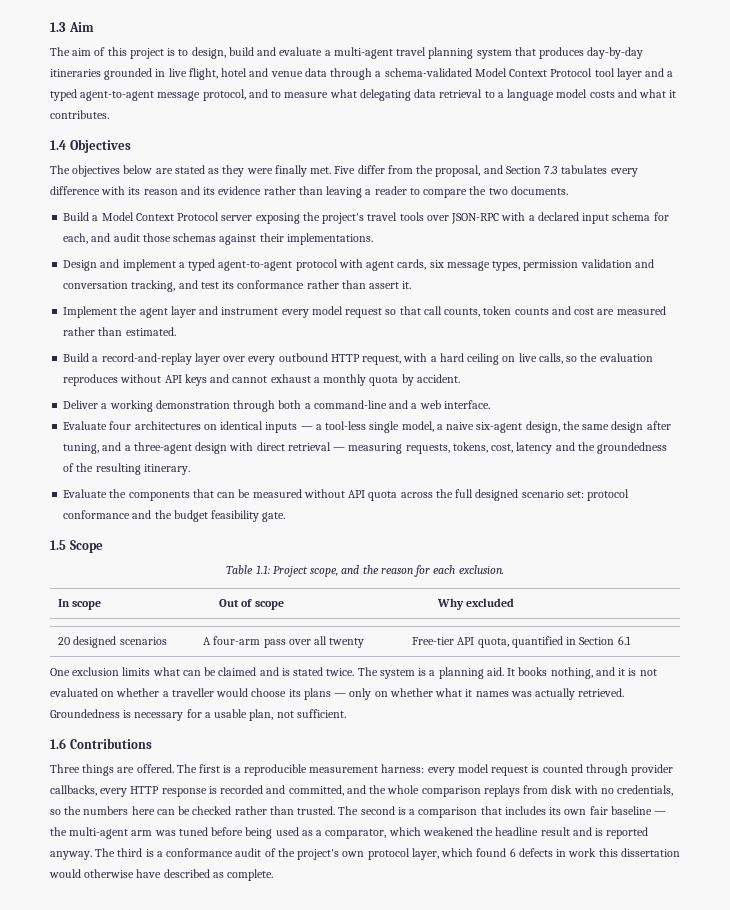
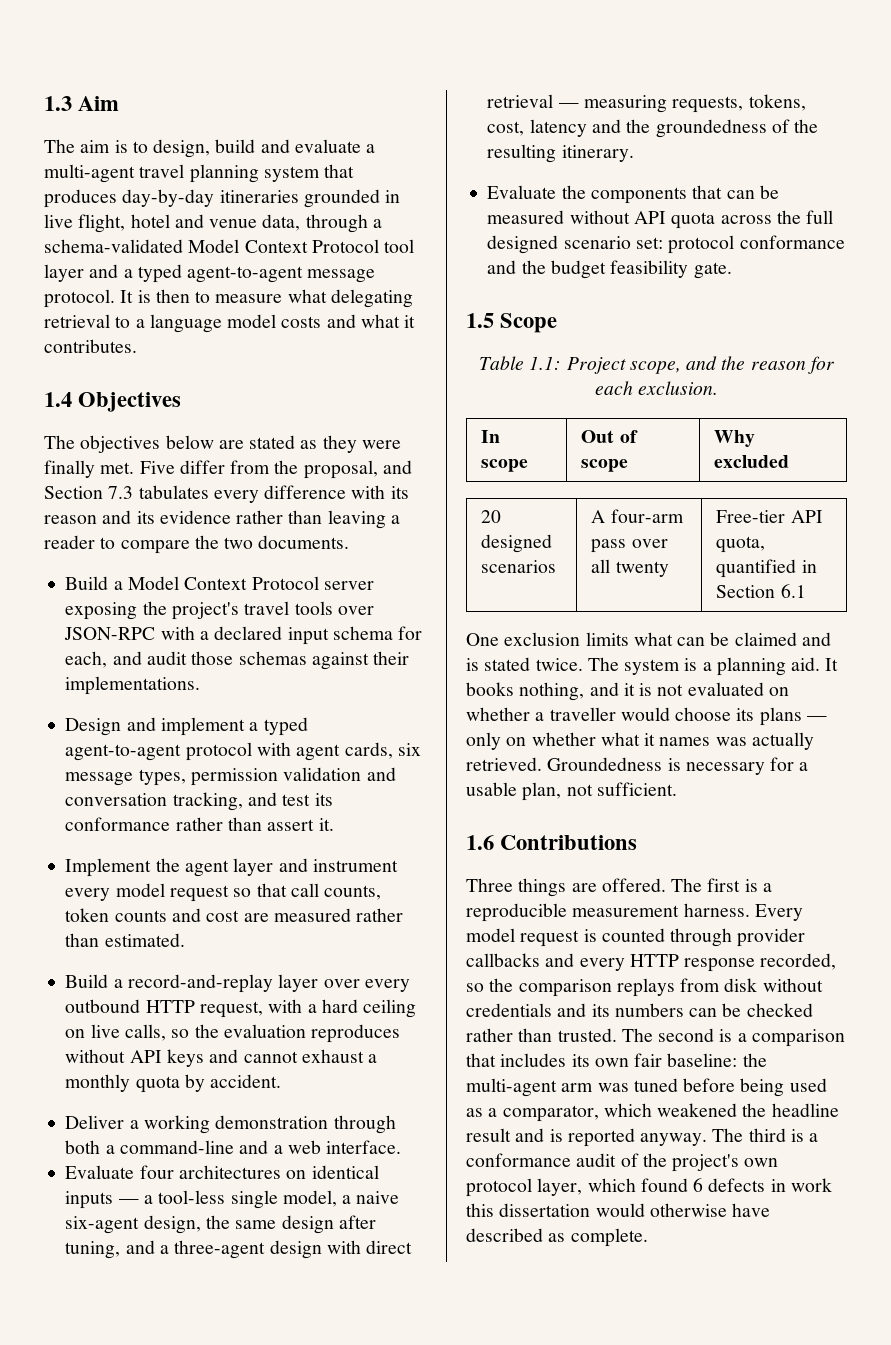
[94,47,164,59] of this project -> (111, 146) none
[304,68,327,77] data -> [262,214,301,231] data,
[202,89,268,101] protocol, and -> [44,289,190,308] protocol. It is then
[414,89,437,98] data -> (413, 298) none
[381,764,455,776] harness: every -> [683,903,803,921] harness. Every
[50,785,97,796] callbacks, -> [466,953,575,967] callbacks and
[208,785,674,797] [50,806,155,815] is recorded and committed, and the whole comparison replays from disk with no credentials, so the numbers here -> [760,953,837,970] [466,978,823,997] [466,1003,684,1017] recorded, so the comparison replays from disk without credentials and its numbers
[610,806,667,815] baseline — -> [667,1053,738,1067] baseline:

